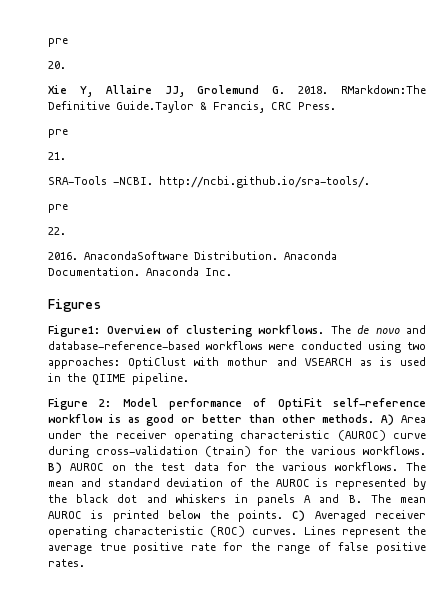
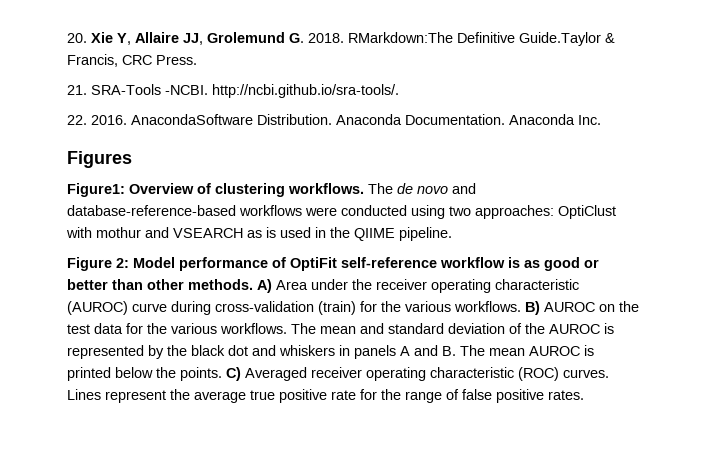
[48,38,68,47] pre // -> (67, 38) none
(66, 65) // -> (87, 38) none
[48,129,68,138] // pre -> (197, 60) none
(66, 156) // -> (87, 90) none
[48,204,68,213] // pre -> (399, 91) none
(66, 231) // -> (87, 120) none

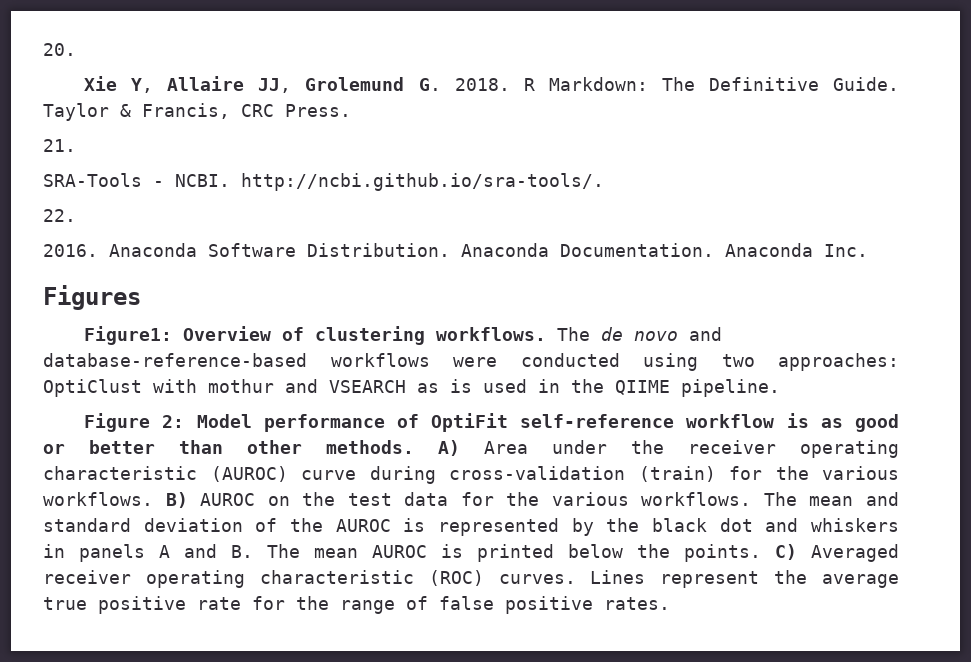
(87, 38) none -> (76, 49) //
[348,32,601,46] RMarkdown:The Definitive Guide.Taylor -> [523,77,899,91] [43,103,109,121] R Markdown: The Definitive Guide. Taylor
[91,84,208,95] SRA-Tools -NCBI. -> [43,173,230,187] // SRA-Tools - NCBI.
[91,114,253,125] 2016. AnacondaSoftware -> [43,243,296,257] // 2016. Anaconda Software

